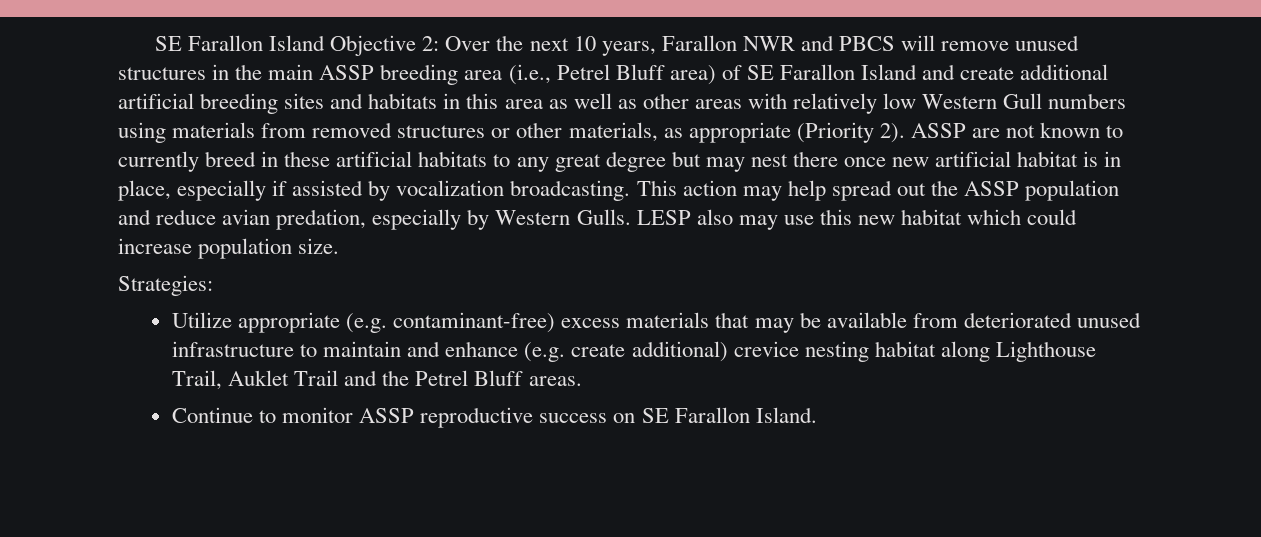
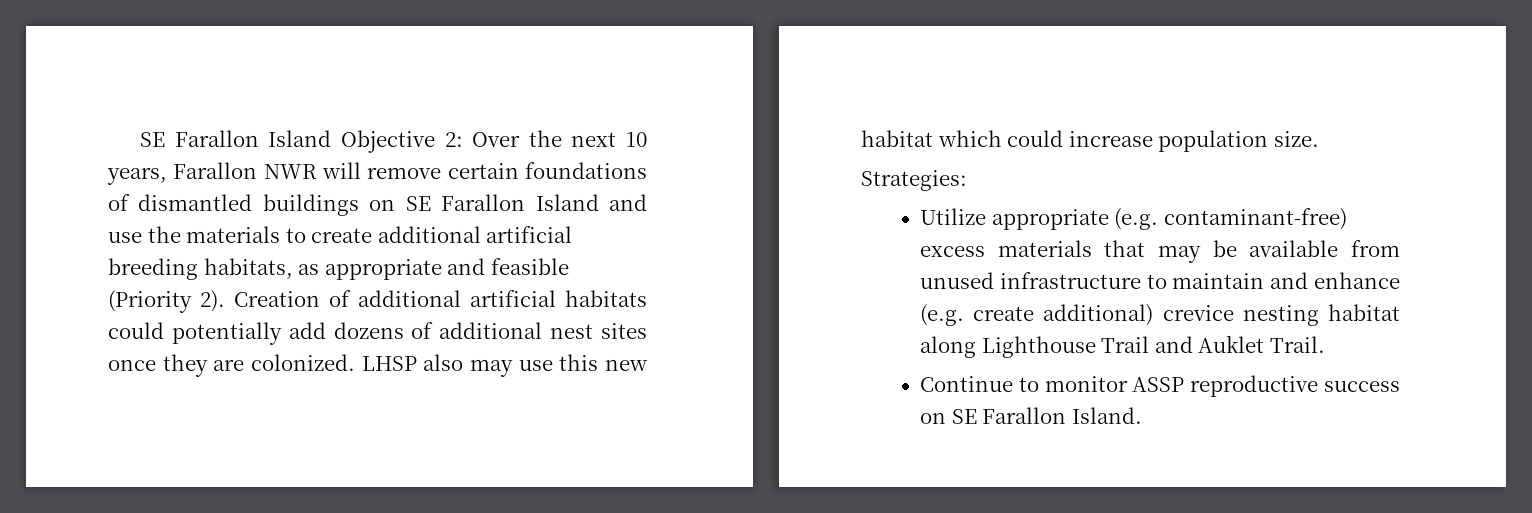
[800,35,1080,51] [118,64,1109,85] [118,93,1127,114] [118,122,1124,143] [118,151,1122,172] [118,180,1120,201] [118,209,691,230] and PBCS will remove unused structures in the main ASSP breeding area (i.e., Petrel Bluff area) of SE Farallon Island and create additional artificial breeding sites and habitats in this area as well as other areas with relatively low Western Gull numbers using materials from removed structures or other materials, as appropriate (Priority 2). ASSP are not known to currently breed in these artificial habitats to any great degree but may nest there once new artificial habitat is in place, especially if assisted by vocalization broadcasting. This action may help spread out the ASSP population and reduce avian predation, especially by Western Gulls. LESP -> [321,162,647,179] [108,194,647,216] [108,226,573,243] [108,258,569,280] [108,290,647,313] [108,322,647,345] [108,354,417,377] will remove certain foundations of dismantled buildings on SE Farallon Island and use the materials to create additional artificial breeding habitats, as appropriate and feasible (Priority 2). Creation of additional artificial habitats could potentially add dozens of additional nest sites once they are colonized. LHSP
[963,312,1072,328] deteriorated -> (1400, 248) none
[171,370,582,390] Trail, Auklet Trail and the Petrel Bluff areas. -> [1101,335,1325,353] Trail and Auklet Trail.

